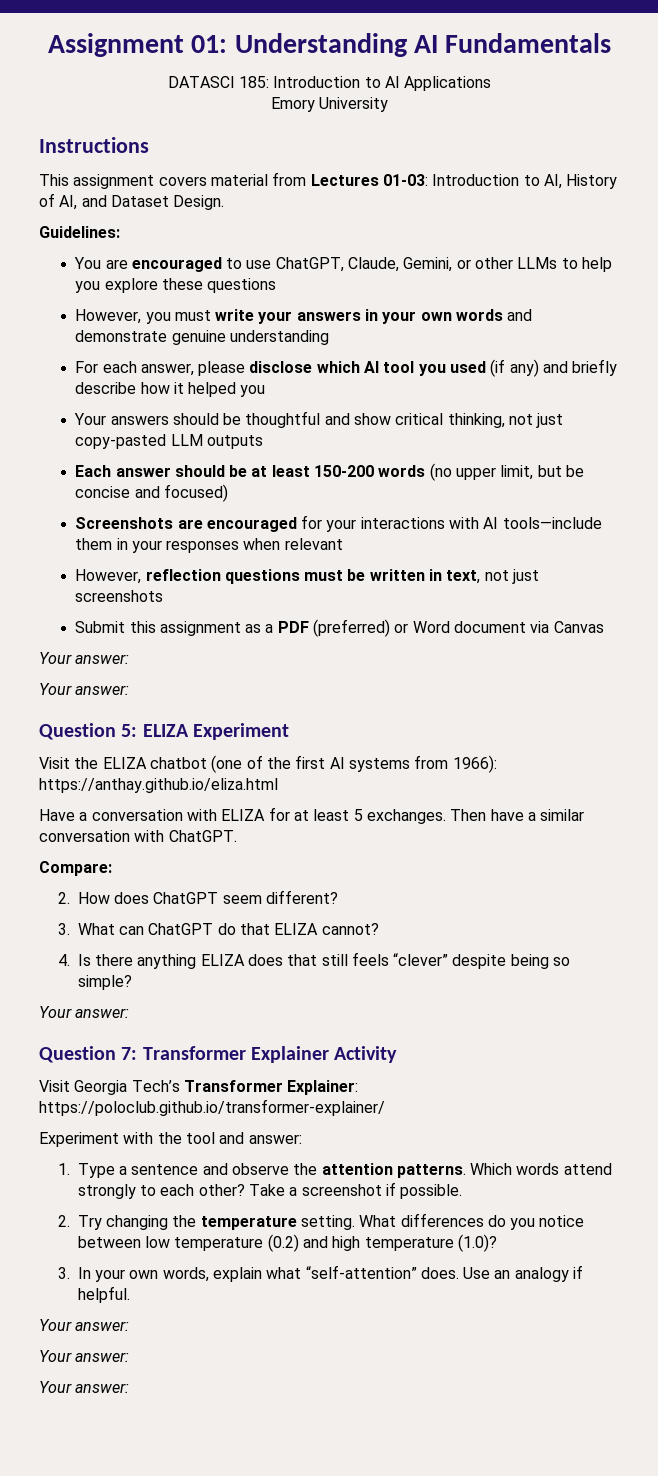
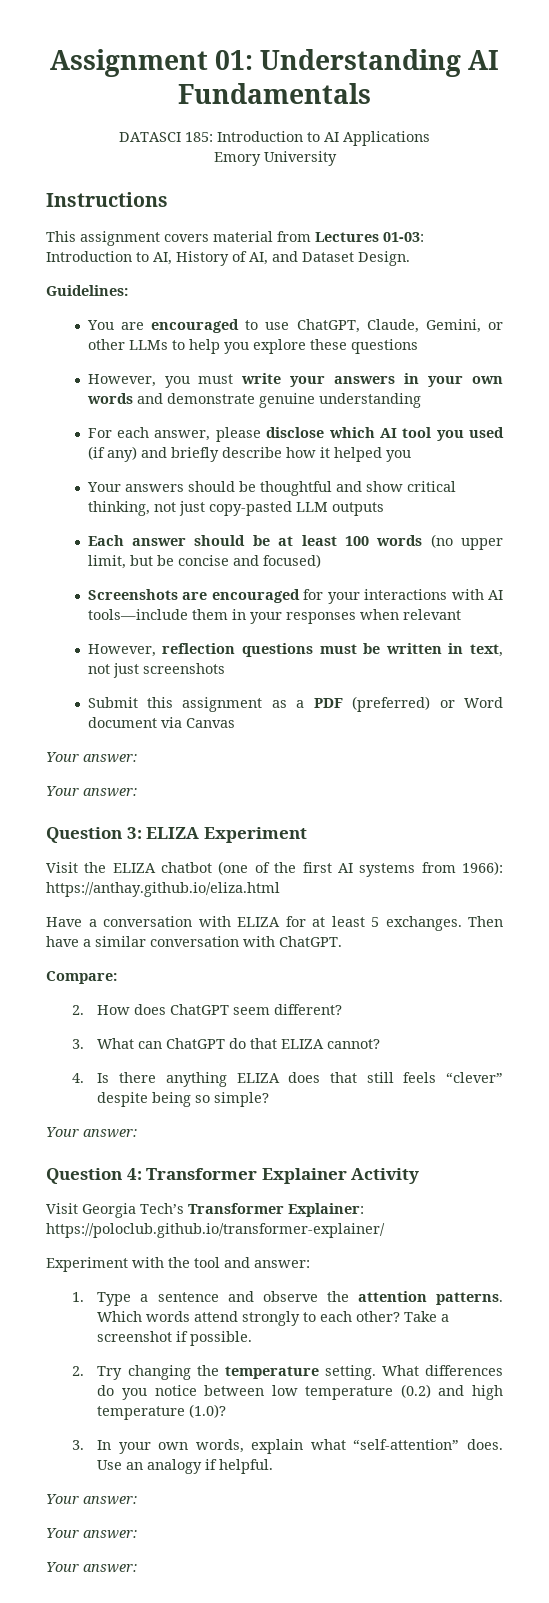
[314,465,375,477] 150-200 -> [344,536,369,546] 100
[121,724,138,737] 5: -> [126,827,142,839] 3:
[121,1047,138,1060] 7: -> [126,1168,142,1180] 4:

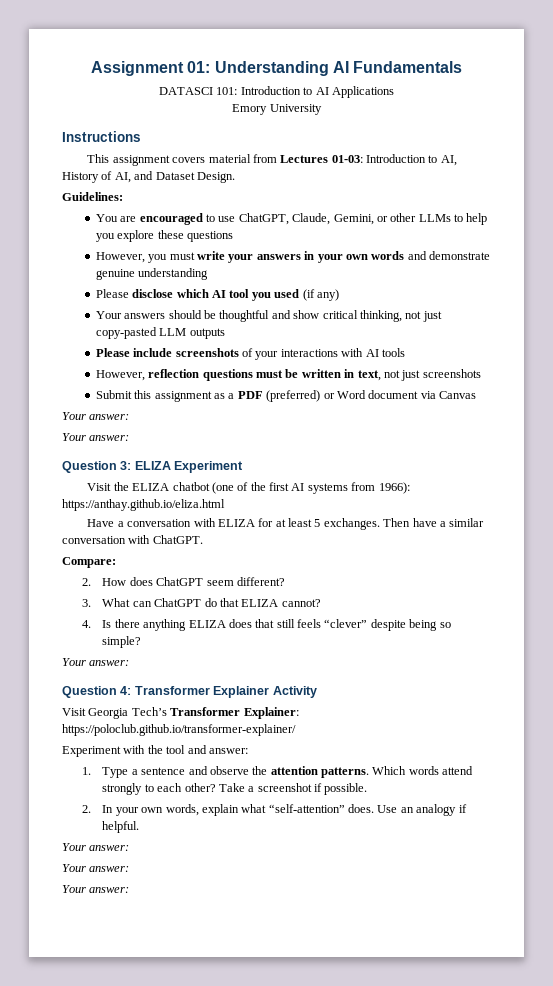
[185,132,213,142] 185: -> [216,87,238,95] 101:
[87,427,261,442] For each answer, please -> [95,289,129,298] Please
[140,447,411,462] and briefly describe how it helped you -> (339, 295) none
[87,534,504,550] [87,554,321,569] [87,589,503,604] [87,609,461,624] Each answer should be at least 100 words (no upper limit, but be concise and focused) // Screenshots are encouraged for your interactions with AI tools—include them in your responses when relevant -> [95,348,405,360] Please include screenshots of your interactions with AI tools
[97,1365,503,1380] [97,1384,503,1400] [97,1404,227,1420] [71,1440,84,1450] Try changing the temperature setting. What differences do you notice between low temperature (0.2) and high temperature (1.0)? // 3. -> (92, 809) none

